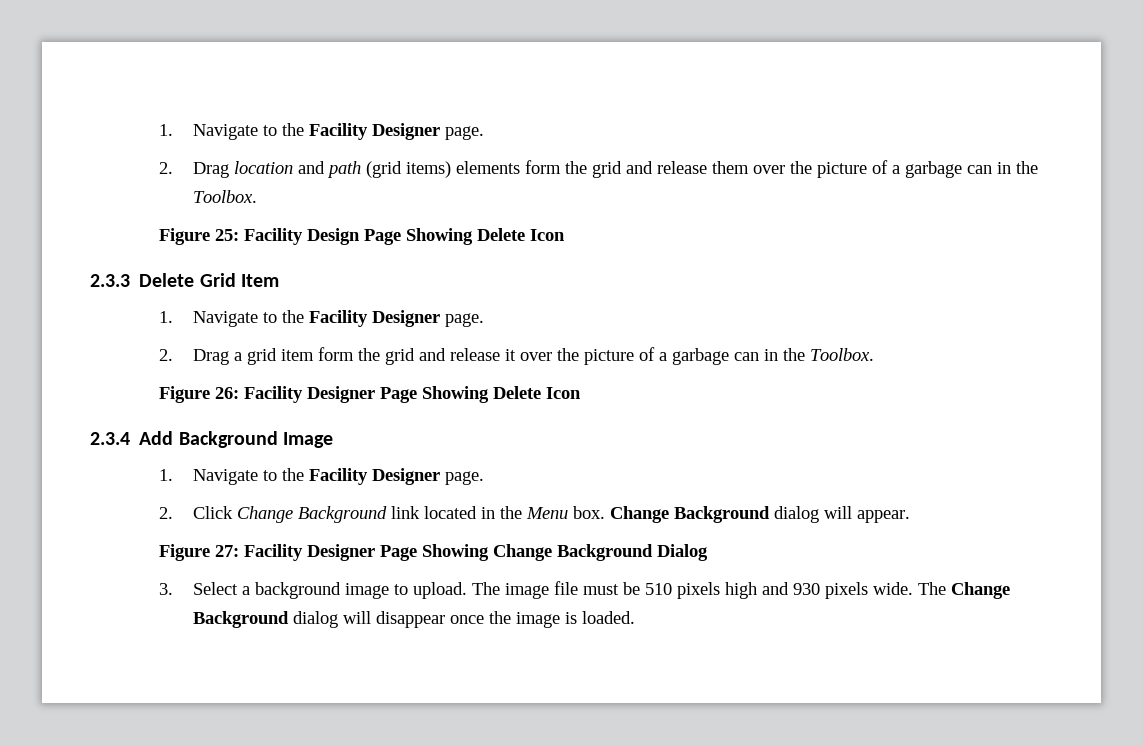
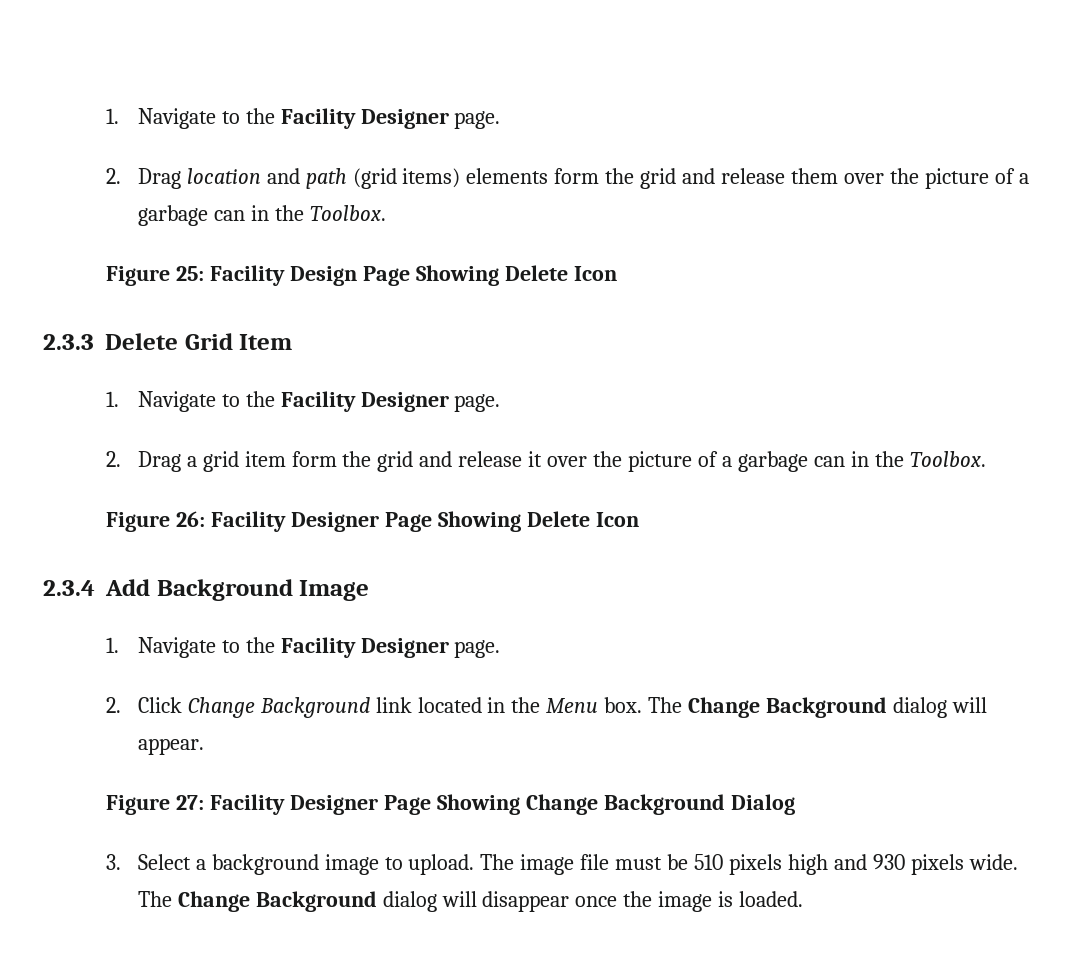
(606, 512) none -> [648,697,683,713] The

